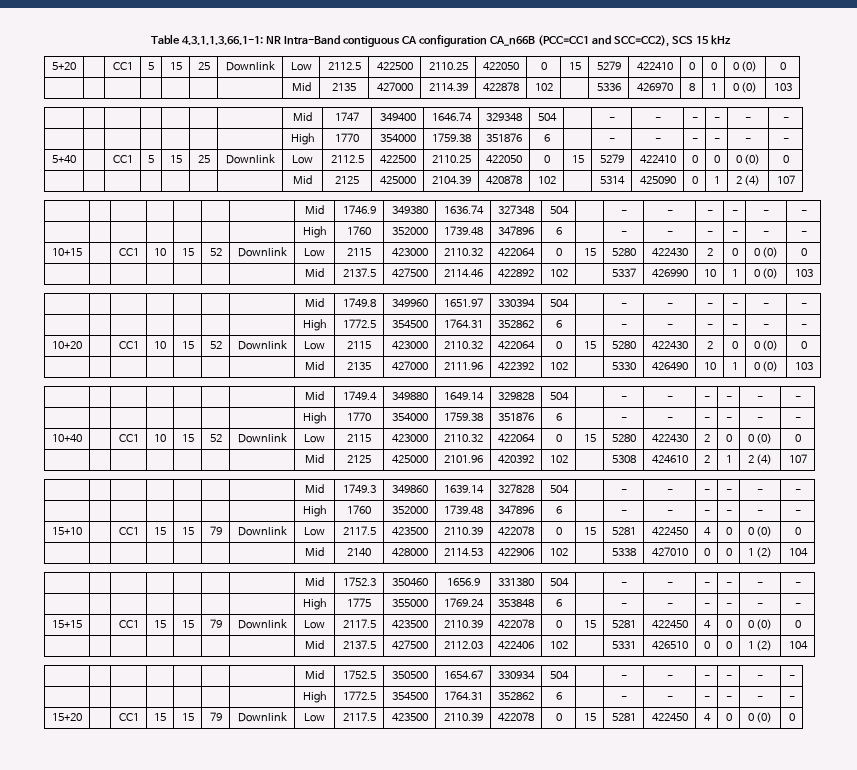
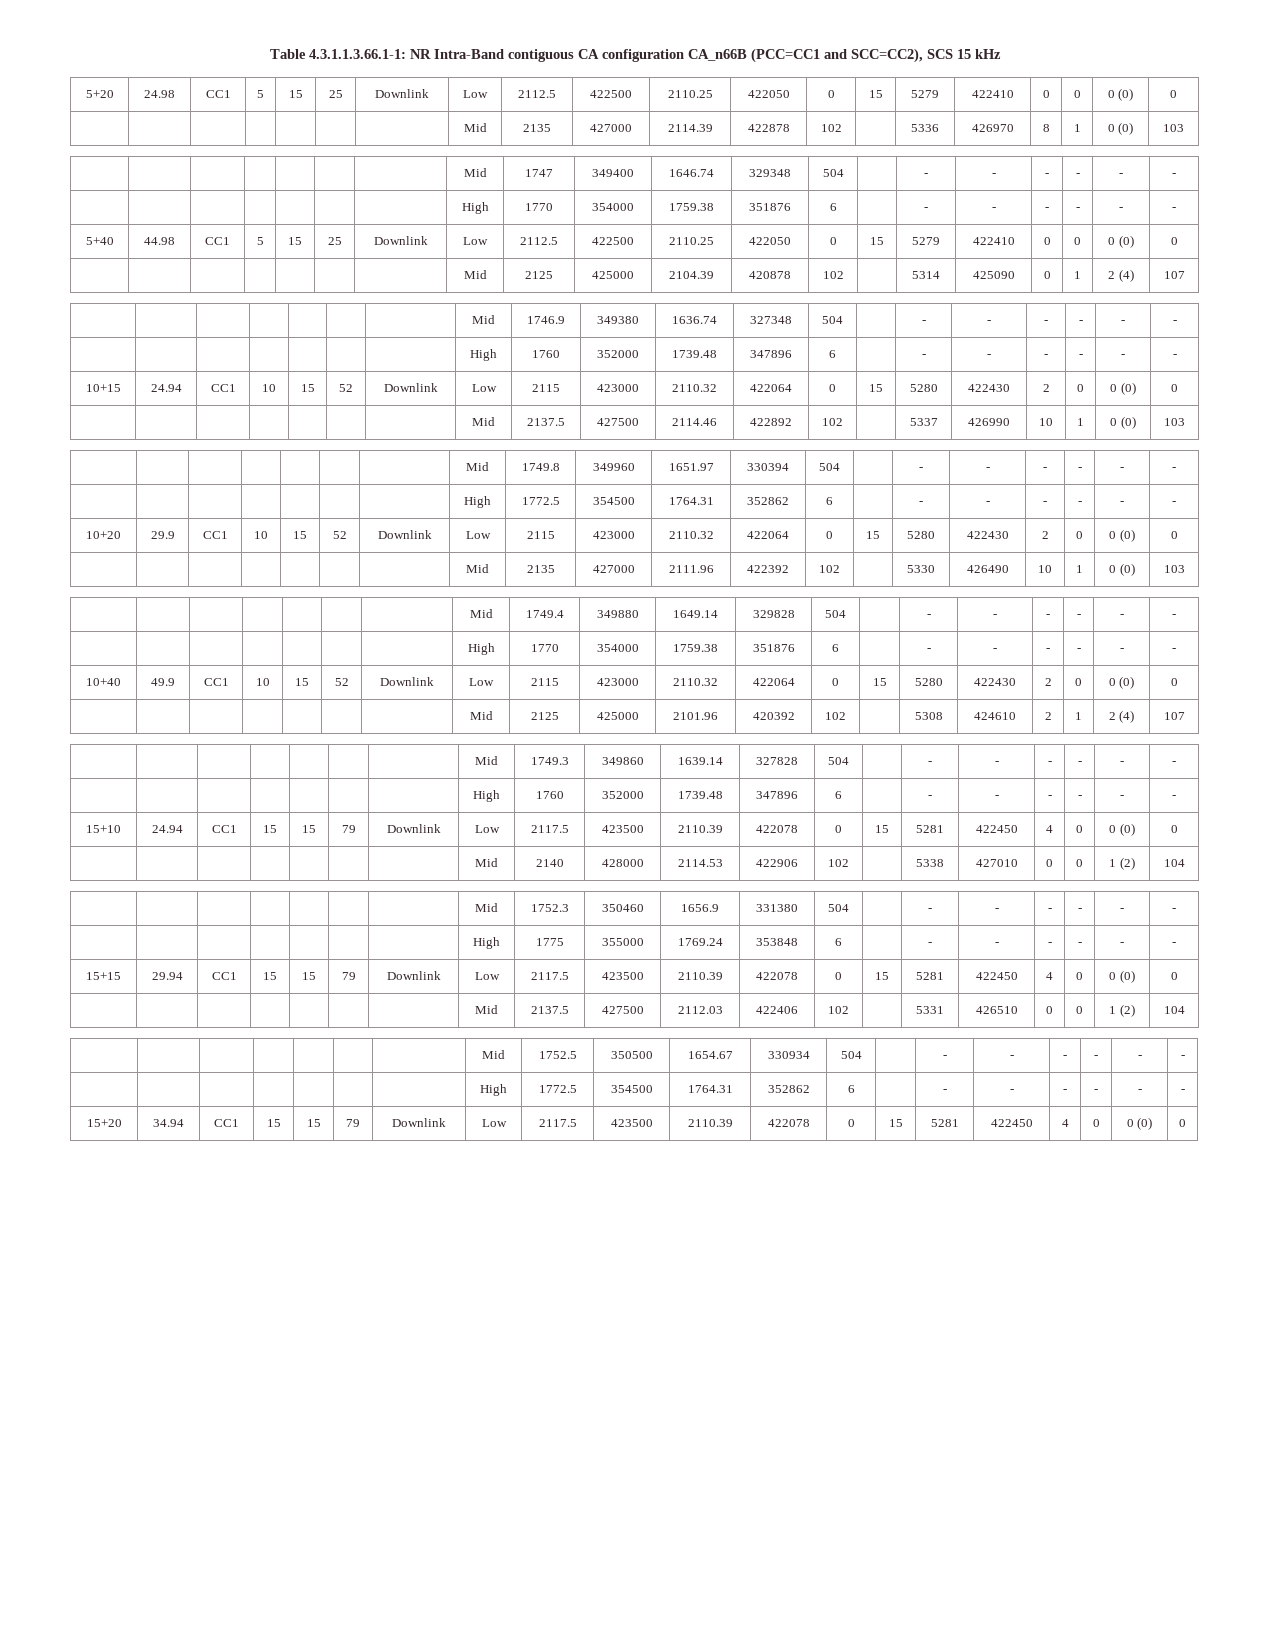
(76, 66) none -> [144,90,175,98] 24.98
(76, 159) none -> [144,237,175,245] 44.98
(82, 252) none -> [150,384,182,392] 24.94
(82, 345) none -> [150,531,175,539] 29.9
(82, 438) none -> [151,678,175,686] 49.9
(82, 531) none -> [151,825,183,833] 24.94
(82, 624) none -> [151,972,183,980] 29.94
(82, 717) none -> [153,1119,184,1127] 34.94

